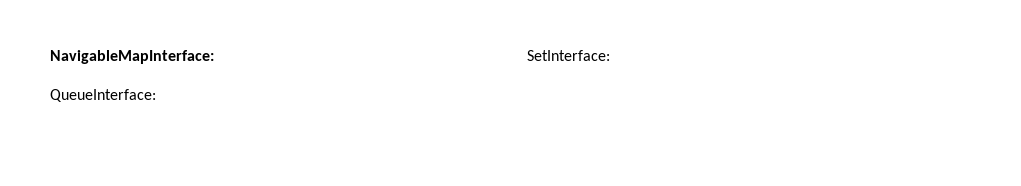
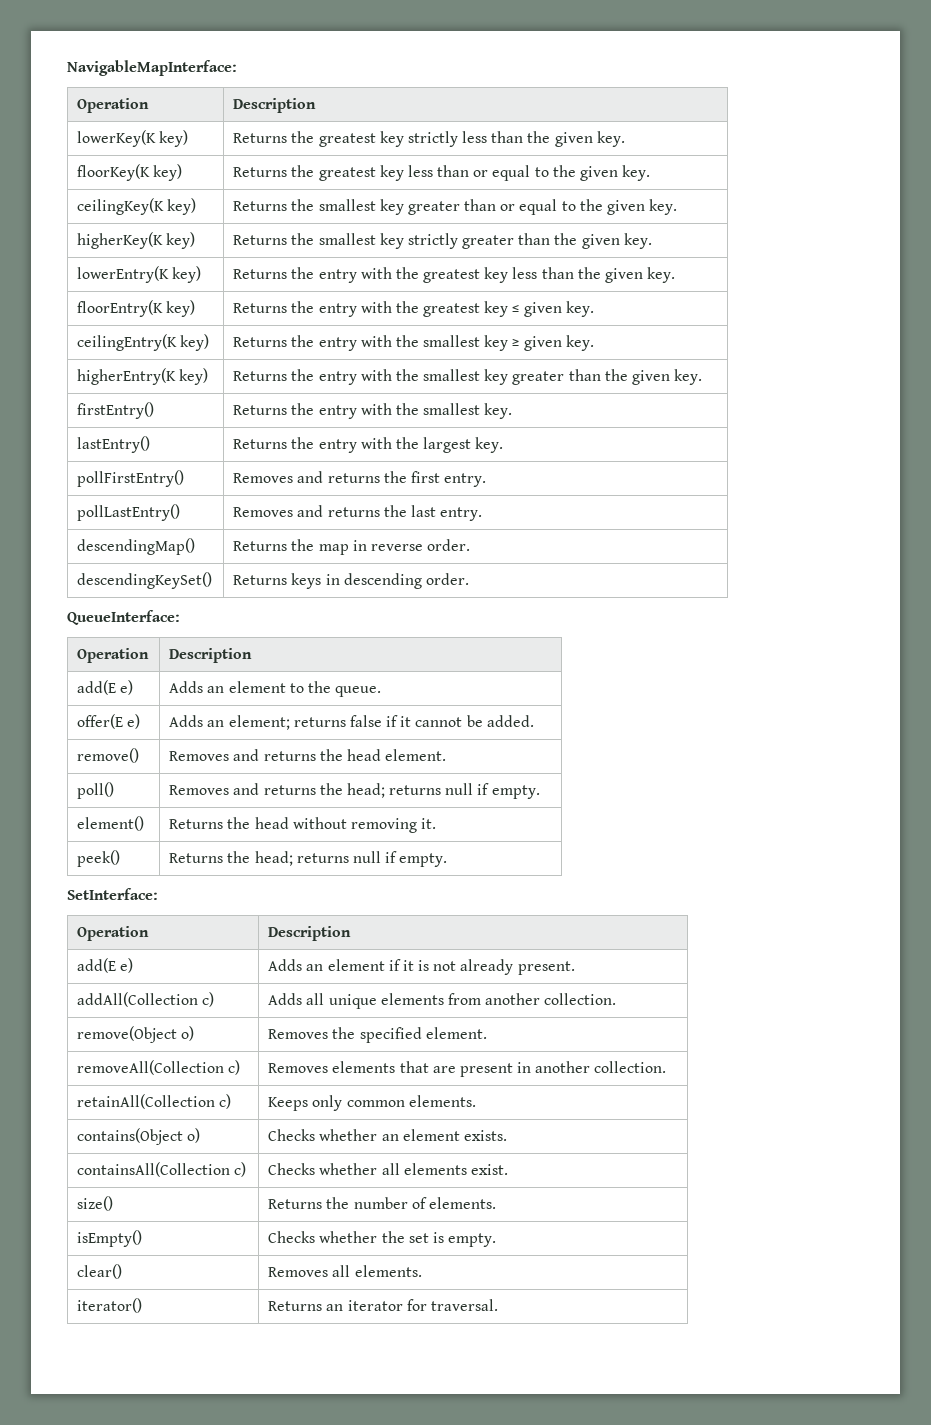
[50,89,156,102] [527,50,610,61] // QueueInterface: // SetInterface: -> [77,98,150,113] [233,98,317,113] [77,130,189,147] [233,131,625,147] [77,164,183,181] [233,165,651,181] [77,198,197,215] [233,199,678,215] [77,232,196,249] [233,233,652,249] [77,266,202,283] [233,267,676,283] [77,300,196,317] [233,301,594,317] [77,334,210,351] [233,335,594,351] [77,368,209,385] [233,369,703,385] [77,402,155,419] [233,403,513,419] [77,436,151,453] [233,437,504,453] [77,470,185,487] [233,471,487,487] [77,504,181,521] [233,505,483,521] [77,538,196,555] [233,539,471,555] [77,572,213,589] [233,573,469,589] [67,610,180,625] [77,648,150,663] [169,648,253,663] [77,680,134,695] [169,681,382,697] [77,714,141,729] [169,715,534,730] [77,748,140,763] [169,749,447,761] [77,782,115,799] [169,783,540,799] [77,816,145,831] [169,817,437,833] [77,850,121,867] [169,851,448,867] [67,888,158,900] [77,926,150,941] [268,926,352,941] [77,958,134,973] [268,959,575,975] [77,992,215,1007] [268,993,617,1009] [77,1026,195,1043] [268,1027,487,1043] [77,1060,241,1075] [268,1061,667,1077] [77,1094,232,1109] [268,1095,476,1111] [77,1128,201,1145] [268,1129,507,1141] [77,1162,247,1177] [268,1163,508,1175] [77,1196,114,1211] [268,1197,496,1209] [77,1230,143,1247] [268,1231,497,1247] [77,1264,123,1279] [268,1265,422,1277] [77,1298,143,1313] [268,1299,498,1311] // Operation | Description // lowerKey(K key) | Returns the greatest key strictly less than the given key. // floorKey(K key) | Returns the greatest key less than or equal to the given key. // ceilingKey(K key) | Returns the smallest key greater than or equal to the given key. // higherKey(K key) | Returns the smallest key strictly greater than the given key. // lowerEntry(K key) | Returns the entry with the greatest key less than the given key. // floorEntry(K key) | Returns the entry with the greatest key ≤ given key. // ceilingEntry(K key) | Returns the entry with the smallest key ≥ given key. // higherEntry(K key) | Returns the entry with the smallest key greater than the given key. // firstEntry() | Returns the entry with the smallest key. // lastEntry() | Returns the entry with the largest key. // pollFirstEntry() | Removes and returns the first entry. // pollLastEntry() | Removes and returns the last entry. // descendingMap() | Returns the map in reverse order. // descendingKeySet() | Returns keys in descending order. // QueueInterface: // Operation | Description // add(E e) | Adds an element to the queue. // offer(E e) | Adds an element; returns false if it cannot be added. // remove() | Removes and returns the head element. // poll() | Removes and returns the head; returns null if empty. // element() | Returns the head without removing it. // peek() | Returns the head; returns null if empty. // SetInterface: // Operation | Description // add(E e) | Adds an element if it is not already present. // addAll(Collection c) | Adds all unique elements from another collection. // remove(Object o) | Removes the specified element. // removeAll(Collection c) | Removes elements that are present in another collection. // retainAll(Collection c) | Keeps only common elements. // contains(Object o) | Checks whether an element exists. // containsAll(Collection c) | Checks whether all elements exist. // size() | Returns the number of elements. // isEmpty() | Checks whether the set is empty. // clear() | Removes all elements. // iterator() | Returns an iterator for traversal.

